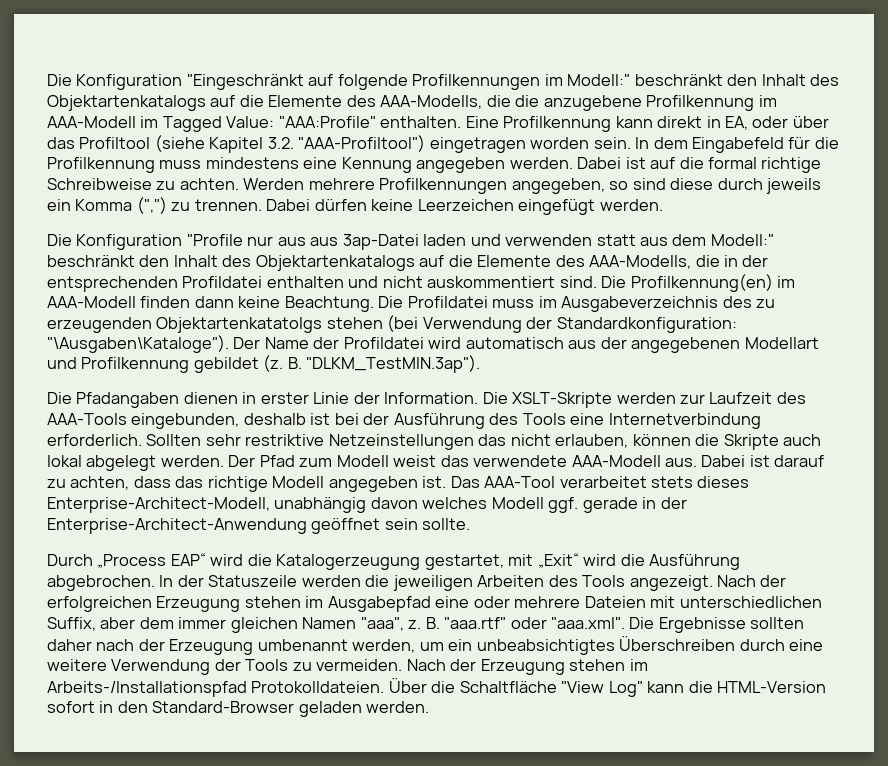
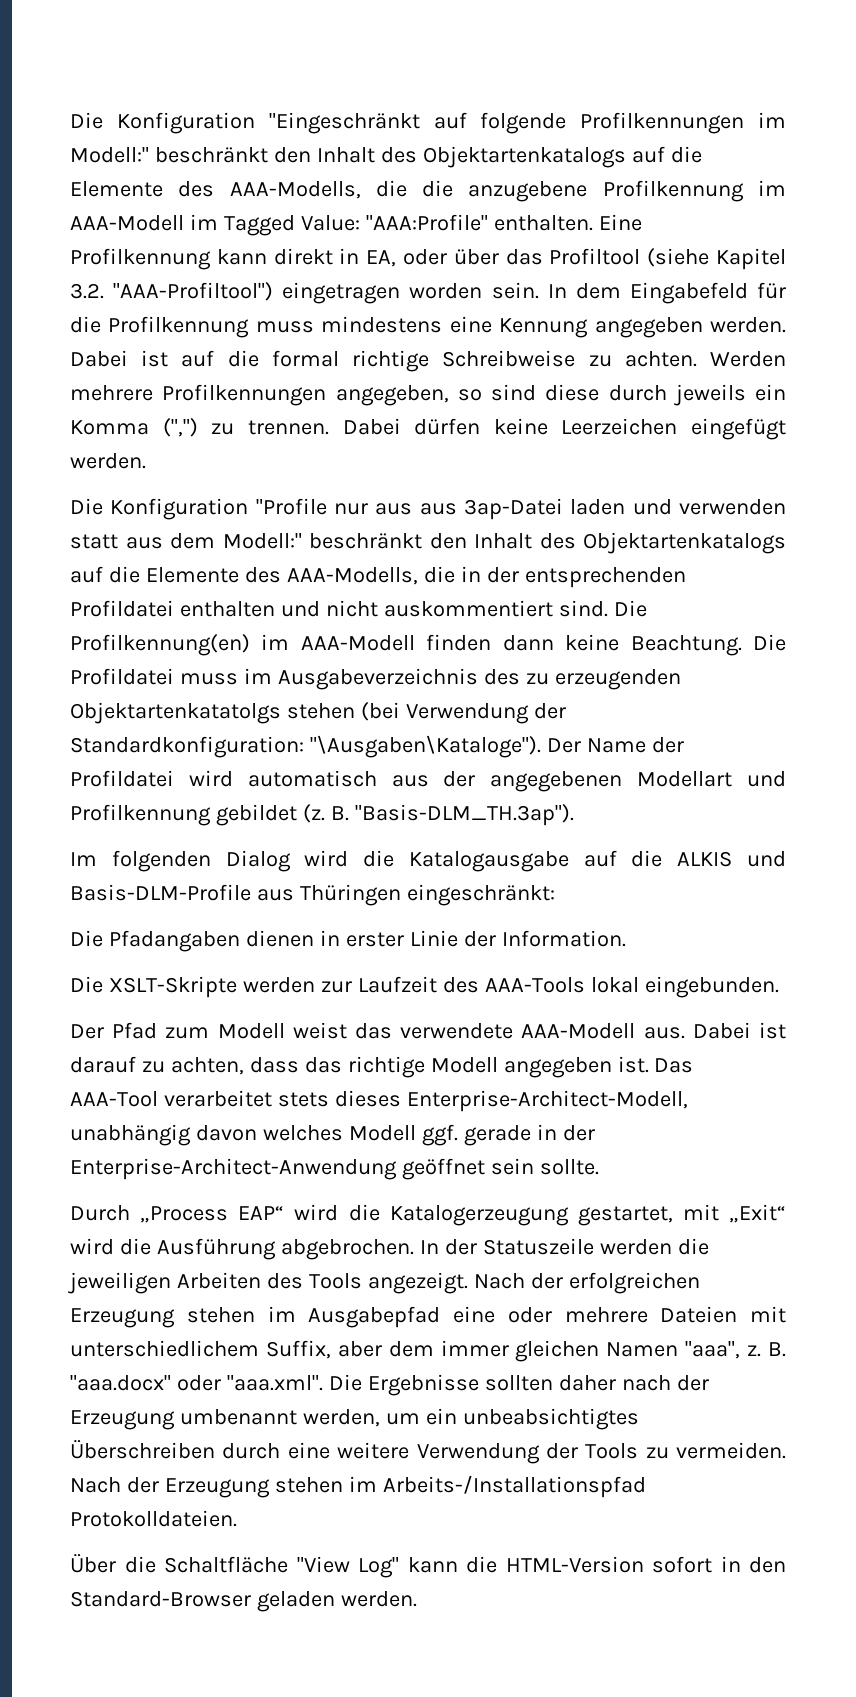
[306,355,481,373] "DLKM_TestMIN.3ap"). -> [354,804,574,826] [70,850,787,872] [70,884,555,906] "Basis-DLM_TH.3ap"). // Im folgenden Dialog wird die Katalogausgabe auf die ALKIS und Basis-DLM-Profile aus Thüringen eingeschränkt:
(479, 398) none -> (626, 938) //
[131,413,761,429] [47,434,822,450] [47,455,224,471] eingebunden, deshalb ist bei der Ausführung des Tools eine Internetverbindung erforderlich. Sollten sehr restriktive Netzeinstellungen das nicht erlauben, können die Skripte auch lokal abgelegt werden. -> [590,976,779,998] lokal eingebunden. //
[679,596,822,608] unterschiedlichen -> [70,1340,259,1357] unterschiedlichem
[444,617,507,629] "aaa.rtf" -> [70,1375,171,1391] "aaa.docx"
(385, 687) none -> (237, 1518) //

